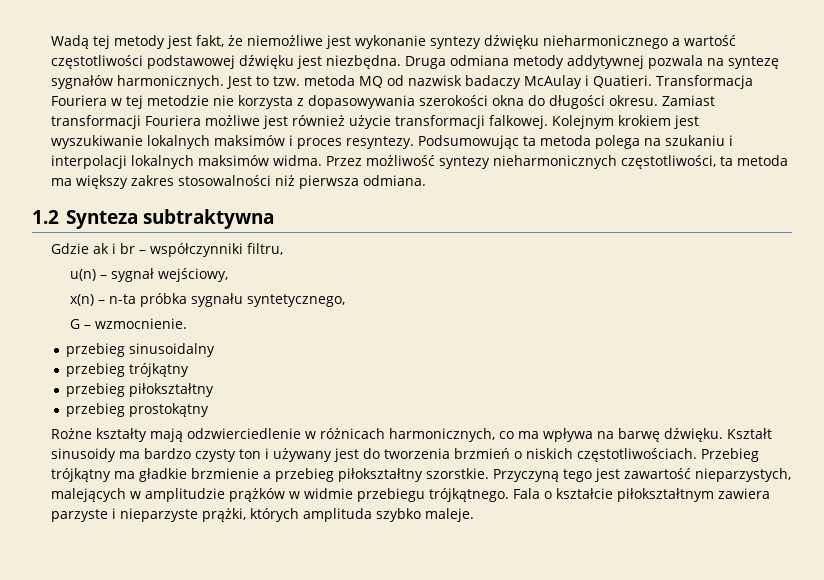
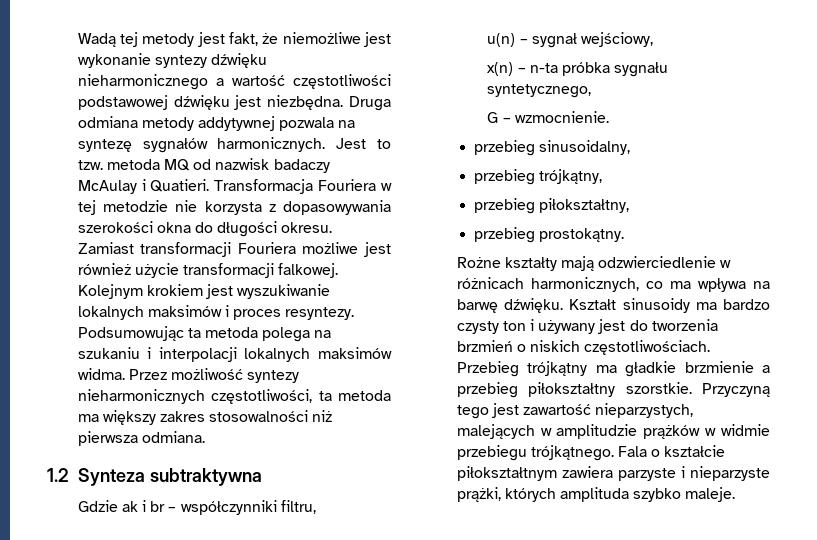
[129,343,216,357] [66,363,190,377] [66,383,215,397] [66,403,210,417] sinusoidalny // przebieg trójkątny // przebieg piłokształtny // przebieg prostokątny -> [538,140,630,155] [473,169,602,185] [473,198,629,214] [473,227,624,243] sinusoidalny, // przebieg trójkątny, // przebieg piłokształtny, // przebieg prostokątny.

